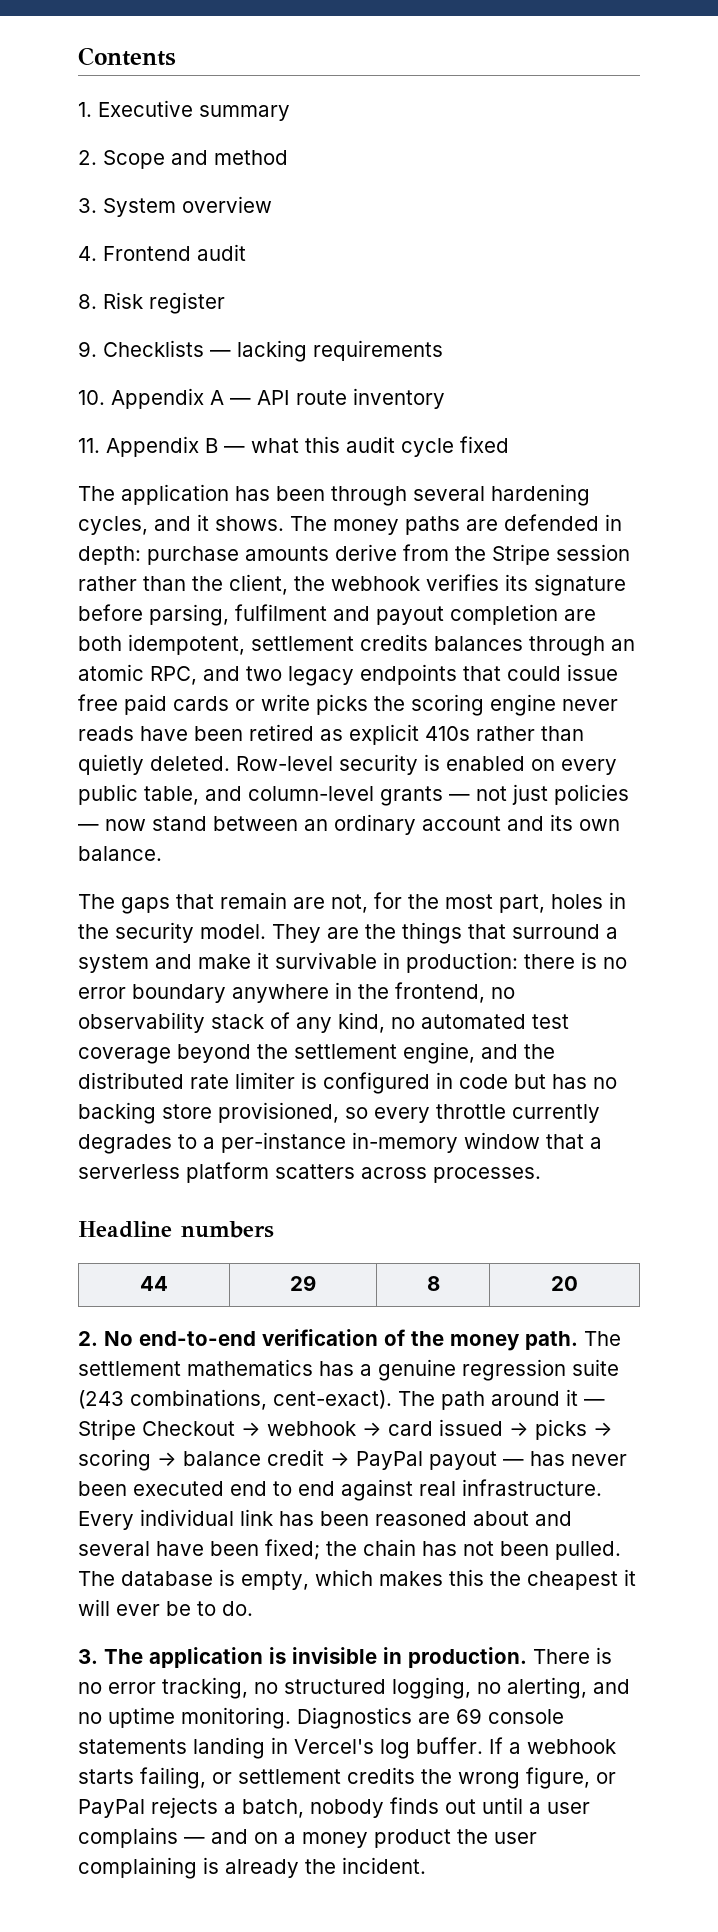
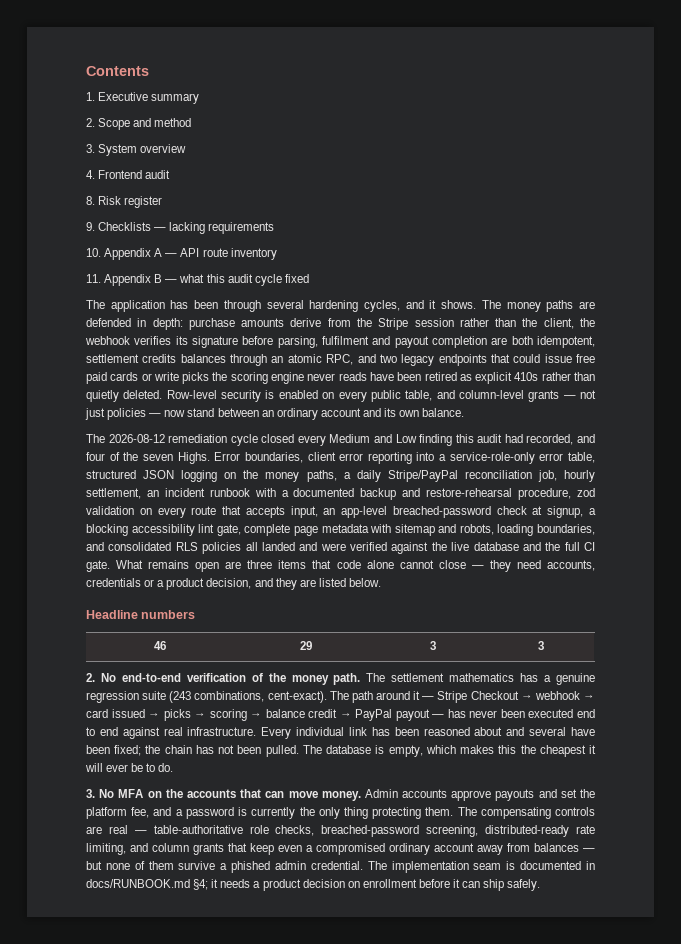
[121,892,626,914] [78,922,618,944] [78,952,627,973] [78,982,515,1003] [78,1012,569,1033] [78,1042,555,1064] [78,1072,617,1094] [78,1102,600,1124] [78,1132,602,1154] [78,1162,541,1183] gaps that remain are not, for the most part, holes in the security model. They are the things that surround a system and make it survivable in production: there is no error boundary anywhere in the frontend, no observability stack of any kind, no automated test coverage beyond the settlement engine, and the distributed rate limiter is configured in code but has no backing store provisioned, so every throttle currently degrades to a per-instance in-memory window that a serverless platform scatters across processes. -> [108,434,595,446] [86,452,596,464] [86,470,595,482] [86,488,595,500] [86,506,596,518] [86,524,595,536] [86,542,595,554] [86,560,595,572] [86,578,381,590] 2026-08-12 remediation cycle closed every Medium and Low finding this audit had recorded, and four of the seven Highs. Error boundaries, client error reporting into a service-role-only error table, structured JSON logging on the money paths, a daily Stripe/PayPal reconciliation job, hourly settlement, an incident runbook with a documented backup and restore-rehearsal procedure, zod validation on every route that accepts input, an app-level breached-password check at signup, a blocking accessibility lint gate, complete page metadata with sitemap and robots, loading boundaries, and consolidated RLS policies all landed and were verified against the live database and the full CI gate. What remains open are three items that code alone cannot close — they need accounts, credentials or a product decision, and they are listed below.
[140,1276,168,1291] 44 -> [153,641,166,650] 46
[426,1276,440,1291] [551,1276,578,1291] 8 | 20 -> [430,641,436,650] [537,641,544,650] 3 | 3
[104,1647,612,1668] [78,1677,630,1699] [78,1707,564,1729] [78,1737,616,1759] [78,1767,616,1789] [78,1797,590,1818] [78,1827,537,1848] [78,1857,426,1879] The application is invisible in production. There is no error tracking, no structured logging, no alerting, and no uptime monitoring. Diagnostics are 69 console statements landing in Vercel's log buffer. If a webhook starts failing, or settlement credits the wrong figure, or PayPal rejects a batch, nobody finds out until a user complains — and on a money product the user complaining is already the incident. -> [99,789,595,801] [86,807,595,819] [86,825,595,837] [86,843,595,855] [86,861,595,873] [86,879,541,891] No MFA on the accounts that can move money. Admin accounts approve payouts and set the platform fee, and a password is currently the only thing protecting them. The compensating controls are real — table-authoritative role checks, breached-password screening, distributed-ready rate limiting, and column grants that keep even a compromised ordinary account away from balances — but none of them survive a phished admin credential. The implementation seam is documented in docs/RUNBOOK.md §4; it needs a product decision on enrollment before it can ship safely.

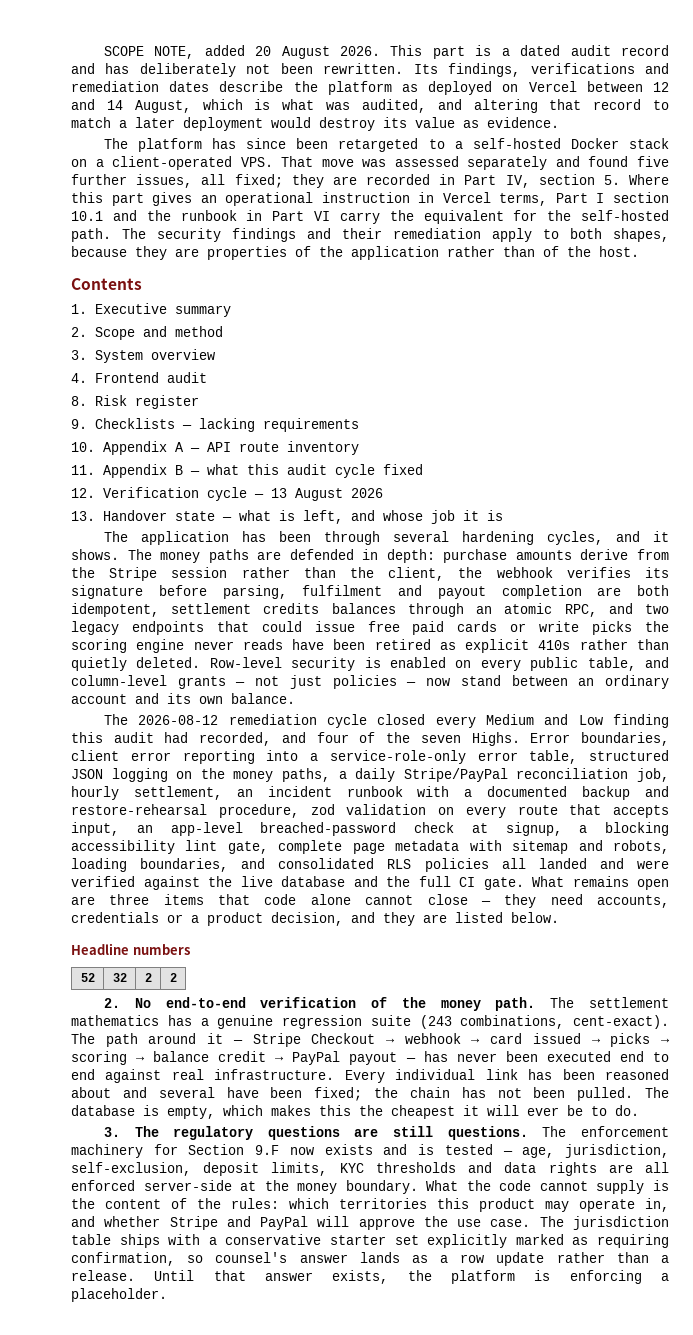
(86, 71) none -> [103,45,669,59] [71,63,670,77] [71,81,669,95] [71,99,669,113] [71,117,559,131] [103,138,669,152] [71,156,669,170] [71,174,669,188] [71,192,669,206] [71,210,669,224] [71,228,669,242] [71,246,639,260] SCOPE NOTE, added 20 August 2026. This part is a dated audit record and has deliberately not been rewritten. Its findings, verifications and remediation dates describe the platform as deployed on Vercel between 12 and 14 August, which is what was audited, and altering that record to match a later deployment would destroy its value as evidence. // The platform has since been retargeted to a self-hosted Docker stack on a client-operated VPS. That move was assessed separately and found five further issues, all fixed; they are recorded in Part IV, section 5. Where this part gives an operational instruction in Vercel terms, Part I section 10.1 and the runbook in Part VI carry the equivalent for the self-hosted path. The security findings and their remediation apply to both shapes, because they are properties of the application rather than of the host. //
(309, 278) none -> [71,487,383,501] [71,510,503,524] // 12. Verification cycle — 13 August 2026 // 13. Handover state — what is left, and whose job it is
[153,641,166,650] [300,641,312,650] [430,641,436,650] [537,641,544,650] 46 | 29 | 3 | 3 -> [80,973,95,982] [112,973,127,982] [144,973,152,982] [169,973,177,982] 52 | 32 | 2 | 2
[99,789,595,801] [86,807,595,819] [86,825,595,837] [86,843,595,855] [86,861,595,873] [86,879,541,891] No MFA on the accounts that can move money. Admin accounts approve payouts and set the platform fee, and a password is currently the only thing protecting them. The compensating controls are real — table-authoritative role checks, breached-password screening, distributed-ready rate limiting, and column grants that keep even a compromised ordinary account away from balances — but none of them survive a phished admin credential. The implementation seam is documented in docs/RUNBOOK.md §4; it needs a product decision on enrollment before it can ship safely. -> [134,1126,669,1140] [71,1144,670,1158] [71,1162,669,1176] [71,1180,669,1194] [71,1198,669,1212] [71,1216,669,1230] [71,1234,670,1248] [71,1252,669,1266] [71,1270,669,1284] [71,1288,167,1302] The regulatory questions are still questions. The enforcement machinery for Section 9.F now exists and is tested — age, jurisdiction, self-exclusion, deposit limits, KYC thresholds and data rights are all enforced server-side at the money boundary. What the code cannot supply is the content of the rules: which territories this product may operate in, and whether Stripe and PayPal will approve the use case. The jurisdiction table ships with a conservative starter set explicitly marked as requiring confirmation, so counsel's answer lands as a row update rather than a release. Until that answer exists, the platform is enforcing a placeholder.

